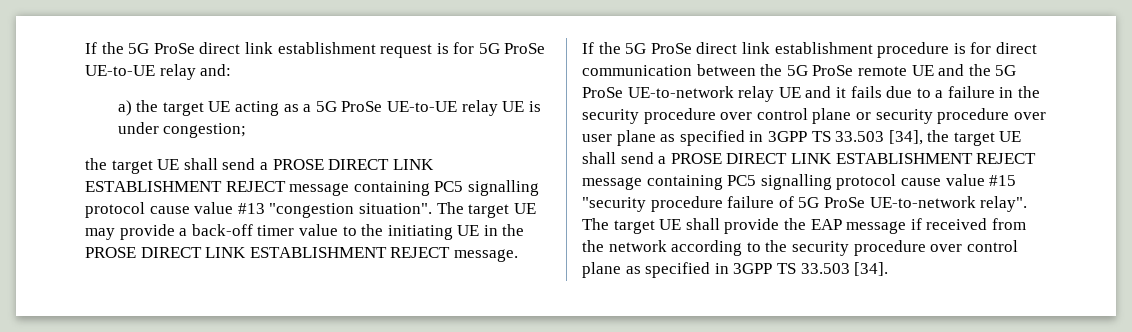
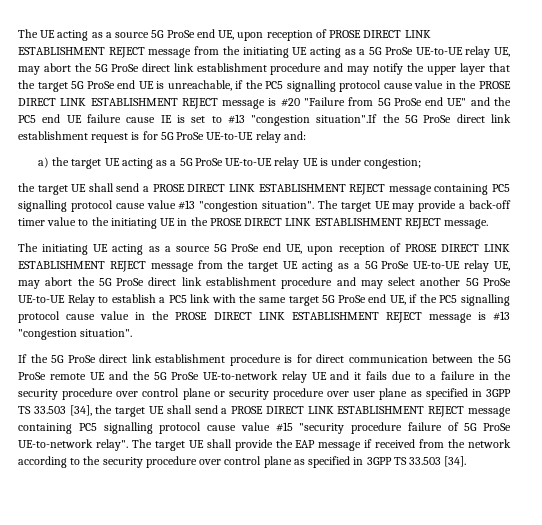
[85,42,97,54] If -> [18,29,431,41] [18,46,511,58] [18,63,511,75] [18,80,511,92] [18,97,511,109] [18,114,378,126] The UE acting as a source 5G ProSe end UE, upon reception of PROSE DIRECT LINK ESTABLISHMENT REJECT message from the initiating UE acting as a 5G ProSe UE-to-UE relay UE, may abort the 5G ProSe direct link establishment procedure and may notify the upper layer that the target 5G ProSe end UE is unreachable, if the PC5 signalling protocol cause value in the PROSE DIRECT LINK ESTABLISHMENT REJECT message is #20 "Failure from 5G ProSe end UE" and the PC5 end UE failure cause IE is set to #13 "congestion situation".If
(518, 255) none -> [18,243,510,255] [18,260,510,272] [18,277,511,289] [18,294,510,306] [18,311,510,323] [18,329,133,340] // The initiating UE acting as a source 5G ProSe end UE, upon reception of PROSE DIRECT LINK ESTABLISHMENT REJECT message from the target UE acting as a 5G ProSe UE-to-UE relay UE, may abort the 5G ProSe direct link establishment procedure and may select another 5G ProSe UE-to-UE Relay to establish a PC5 link with the same target 5G ProSe end UE, if the PC5 signalling protocol cause value in the PROSE DIRECT LINK ESTABLISHMENT REJECT message is #13 "congestion situation".

